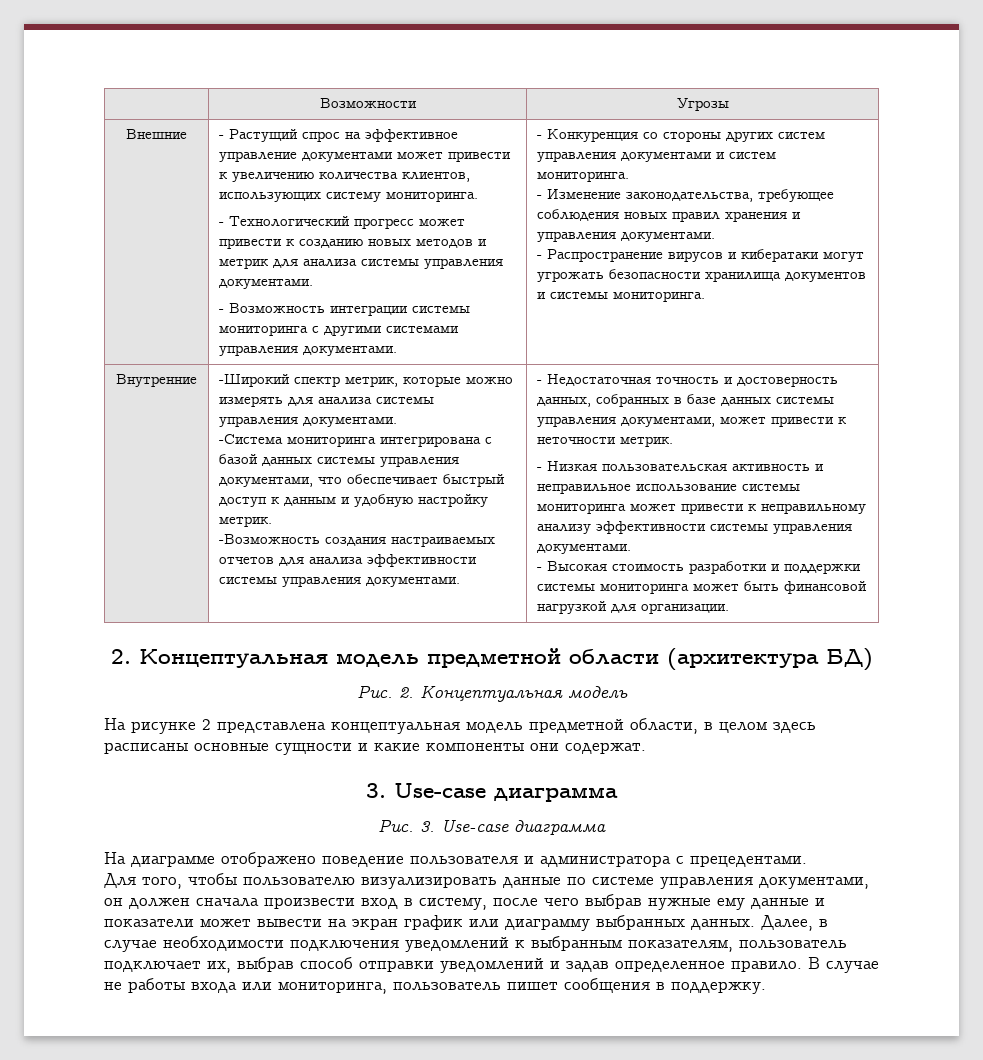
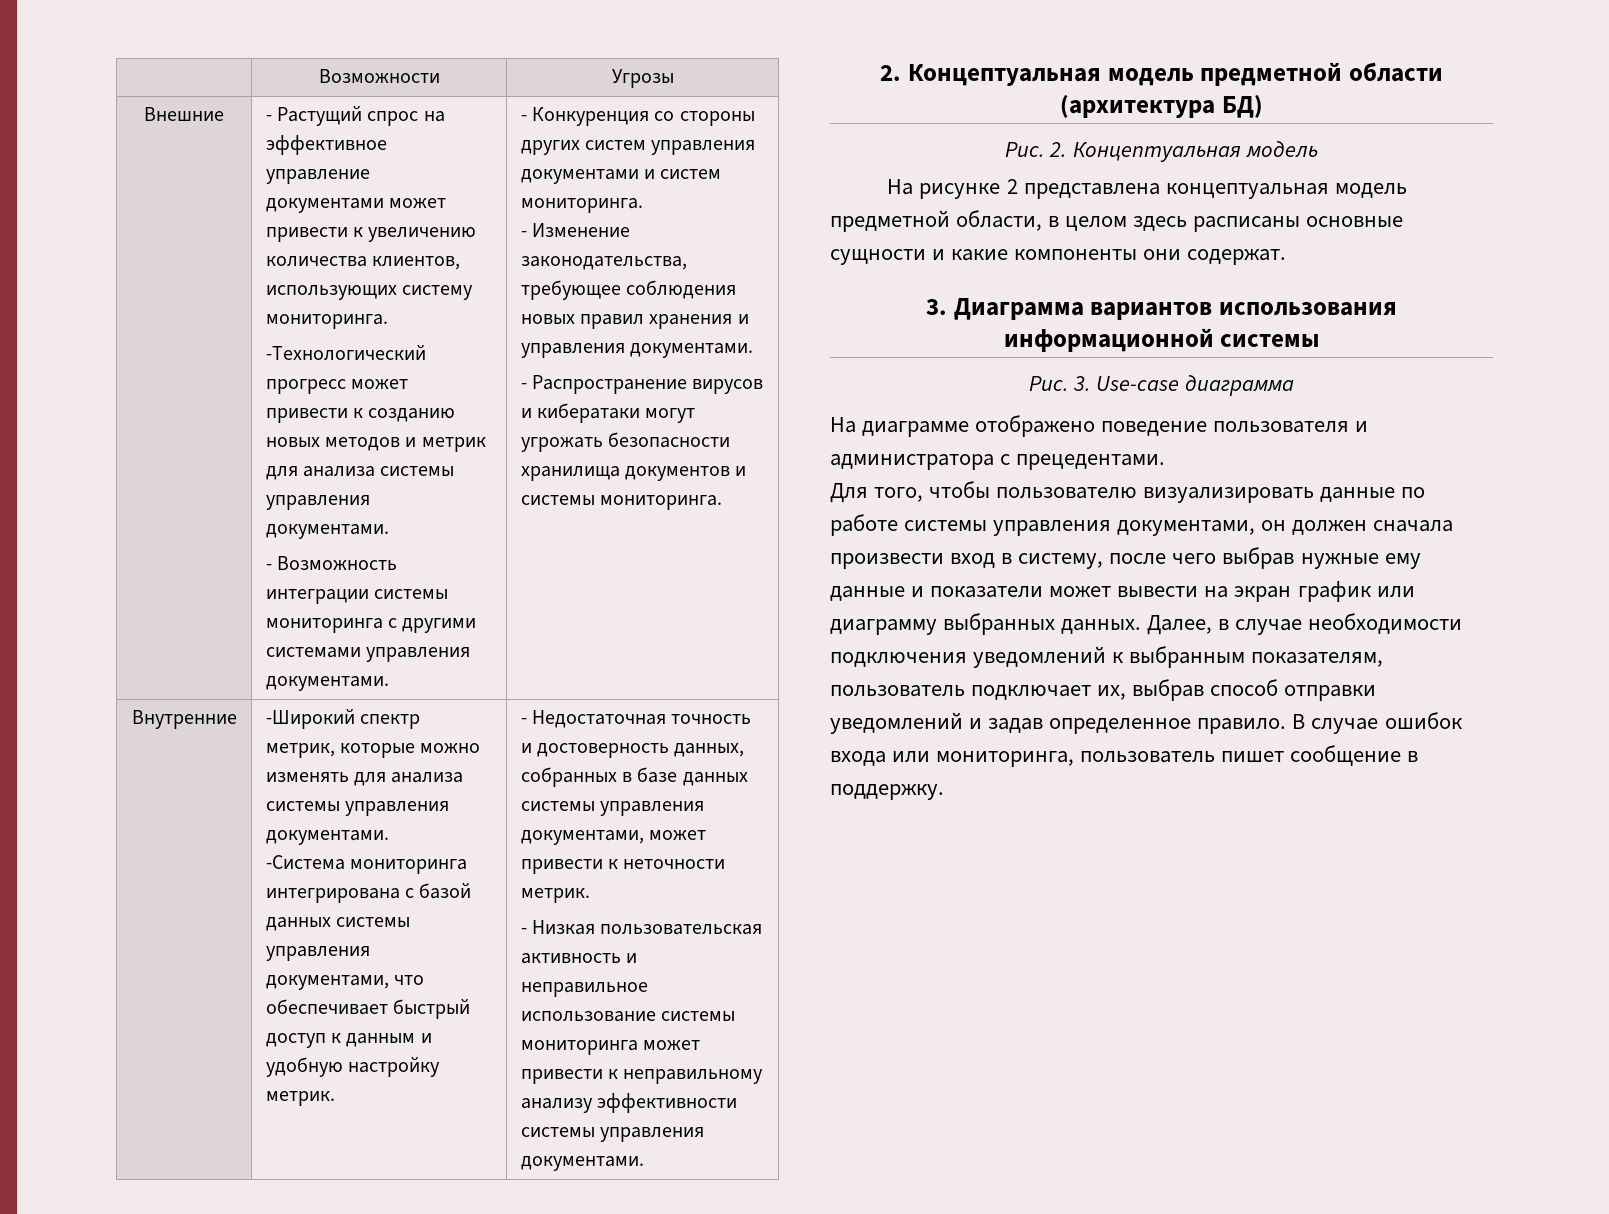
[219,216,351,227] - Технологический -> [265,344,426,361] -Технологический
[219,396,284,407] измерять -> [265,772,349,782] изменять
[219,534,496,547] [219,554,478,567] [219,576,461,587] // -Возможность создания настраиваемых отчетов для анализа эффективности системы управления документами. -> (335, 1098) none
[537,561,862,574] [537,581,868,594] [537,601,730,614] // - Высокая стоимость разработки и поддержки системы мониторинга может быть финансовой нагрузкой для организации. -> (644, 1163) none
[394,783,618,802] Use-case диаграмма -> [953,298,1398,320] [1003,328,1320,352] Диаграмма вариантов использования информационной системы
[592,877,654,885] системе -> [830,514,988,536] работе системы
[104,978,185,993] не работы -> [1384,712,1462,729] ошибок
[564,978,650,993] сообщения -> [1290,745,1402,766] сообщение

